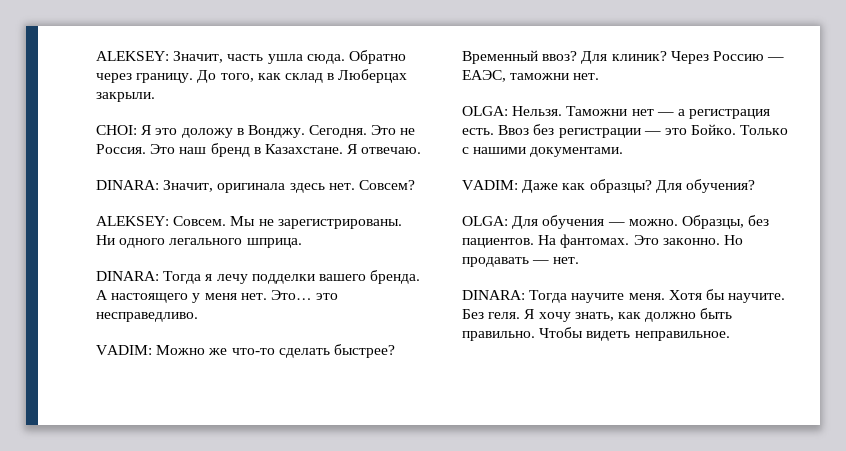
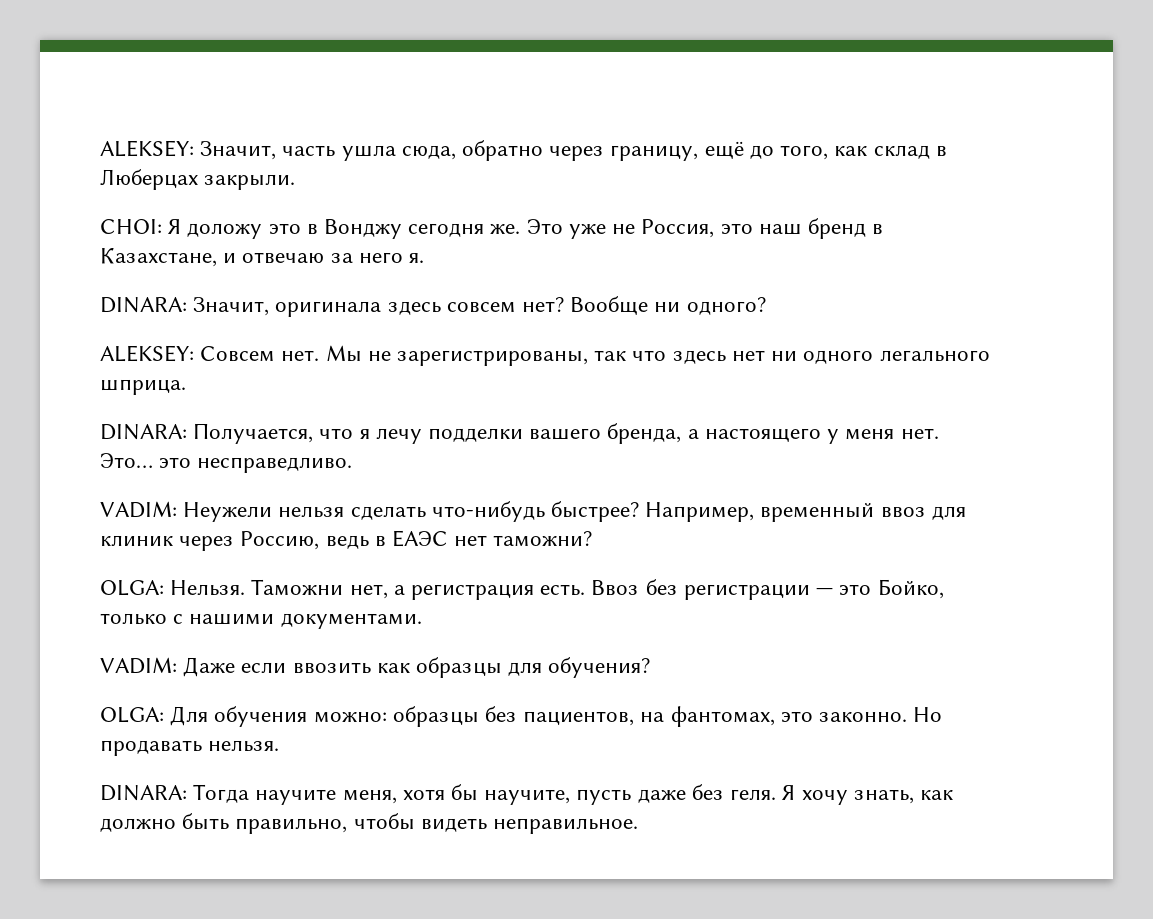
[306,50,406,64] [96,70,217,83] сюда. Обратно через границу. До -> [401,140,774,161] сюда, обратно через границу, ещё до
[155,125,416,138] [96,143,422,157] [96,180,415,193] [96,216,402,229] [96,235,115,245] это доложу в Вонджу. Сегодня. Это не Россия. Это наш бренд в Казахстане. Я отвечаю. // DINARA: Значит, оригинала здесь нет. Совсем? // ALEKSEY: Совсем. Мы не зарегистрированы. Ни -> [187,218,884,239] [100,248,425,267] [100,296,766,317] [100,345,798,366] доложу это в Вонджу сегодня же. Это уже не Россия, это наш бренд в Казахстане, и отвечаю за него я. // DINARA: Значит, оригинала здесь совсем нет? Вообще ни одного? // ALEKSEY: Совсем нет. Мы не зарегистрированы, так что здесь нет ни
[163,271,202,284] Тогда -> [193,423,354,444] Получается, что
[370,270,421,284] [96,290,108,300] бренда. А -> [607,423,699,444] бренда, а
[156,344,395,358] [462,50,785,64] [462,70,600,82] Можно же что-то сделать быстрее? Временный ввоз? Для клиник? Через Россию — ЕАЭС, таможни нет. -> [183,501,966,522] [100,530,593,551] Неужели нельзя сделать что-нибудь быстрее? Например, временный ввоз для клиник через Россию, ведь в ЕАЭС нет таможни?
[631,109,674,116] нет — -> [349,584,388,599] нет,
[691,124,789,135] Бойко. Только -> [877,579,944,599] [100,613,167,625] Бойко, только
[562,179,682,193] как образцы? Для -> [241,657,543,678] если ввозить как образцы для
[607,215,770,229] [462,234,659,248] — можно. Образцы, без пациентов. На фантомах. Это -> [313,706,813,727] можно: образцы без пациентов, на фантомах, это
[532,257,580,264] — нет. -> [208,740,280,752] нельзя.
[628,289,786,303] [462,309,484,319] меня. Хотя бы научите. Без -> [342,784,724,805] меня, хотя бы научите, пусть даже без
[462,327,584,341] правильно. Чтобы -> [235,813,415,834] правильно, чтобы

